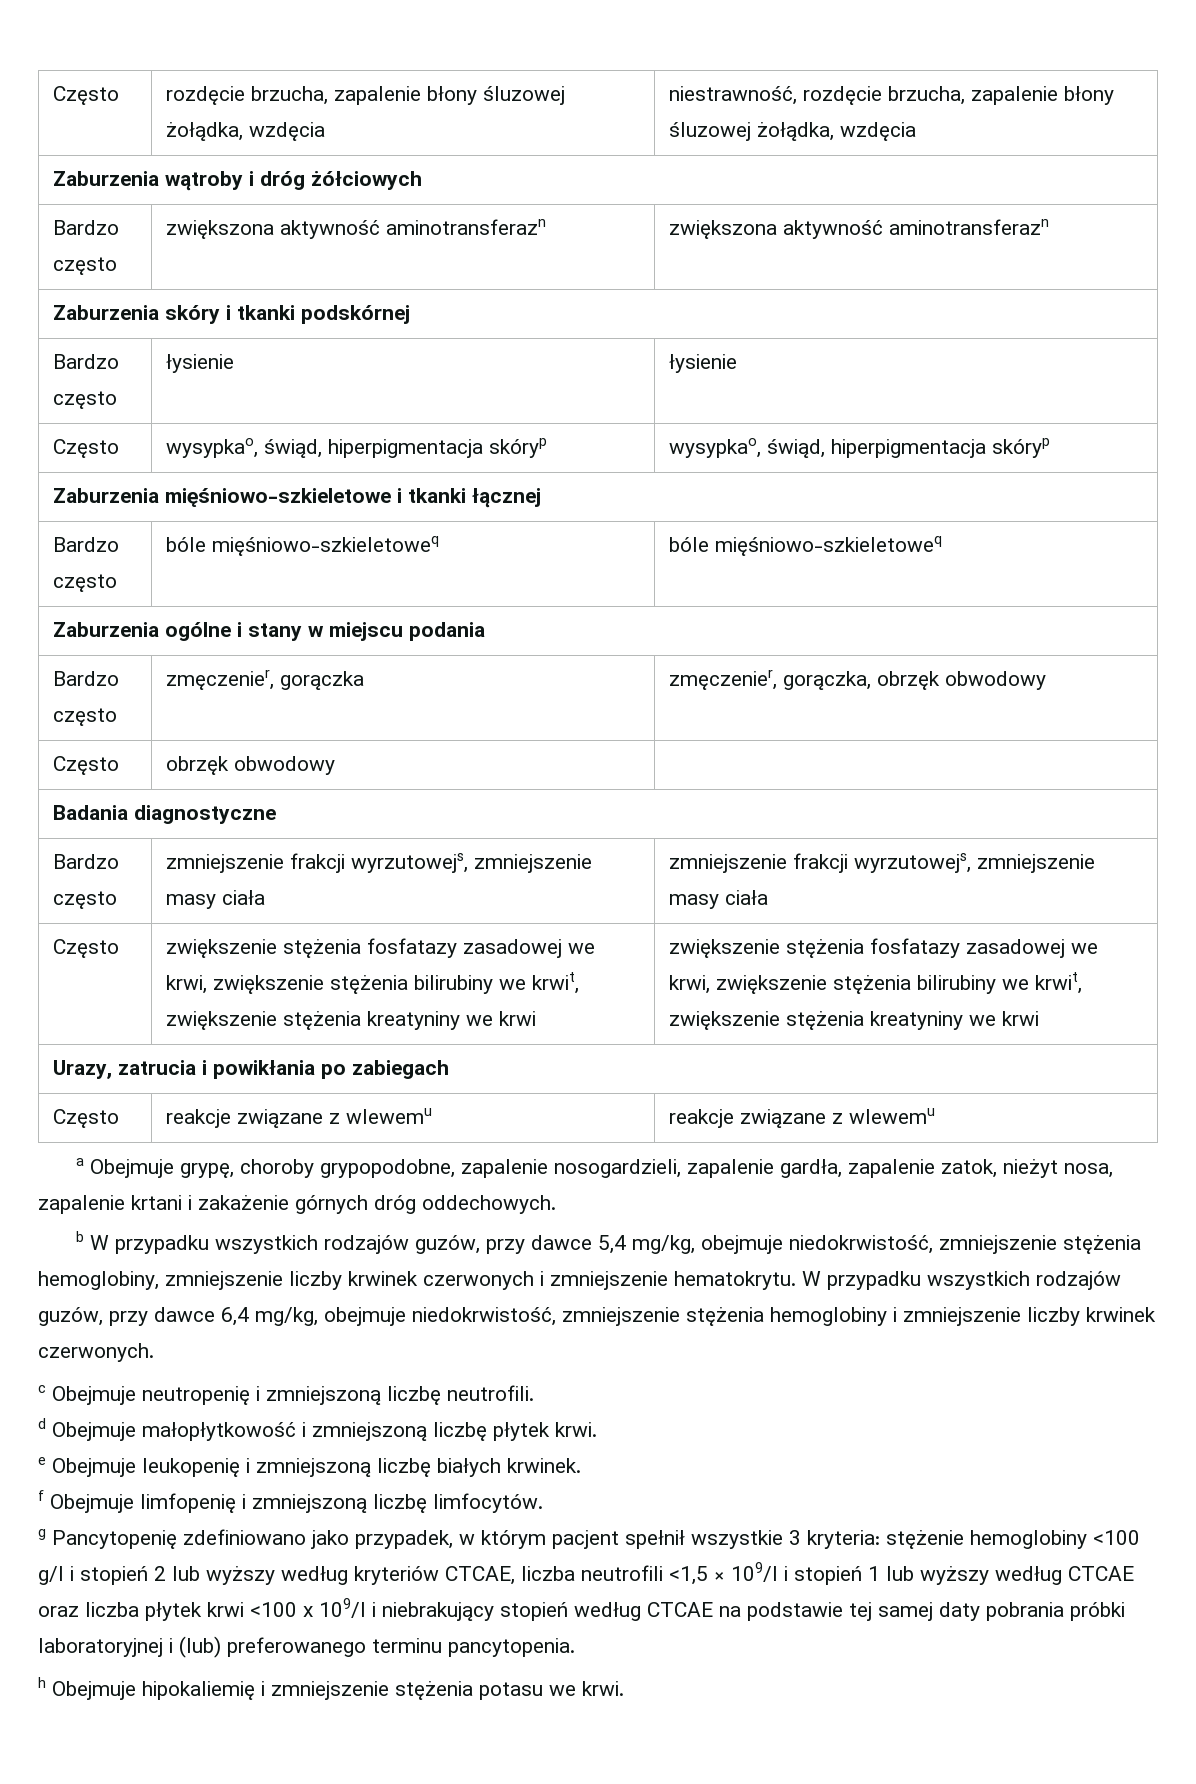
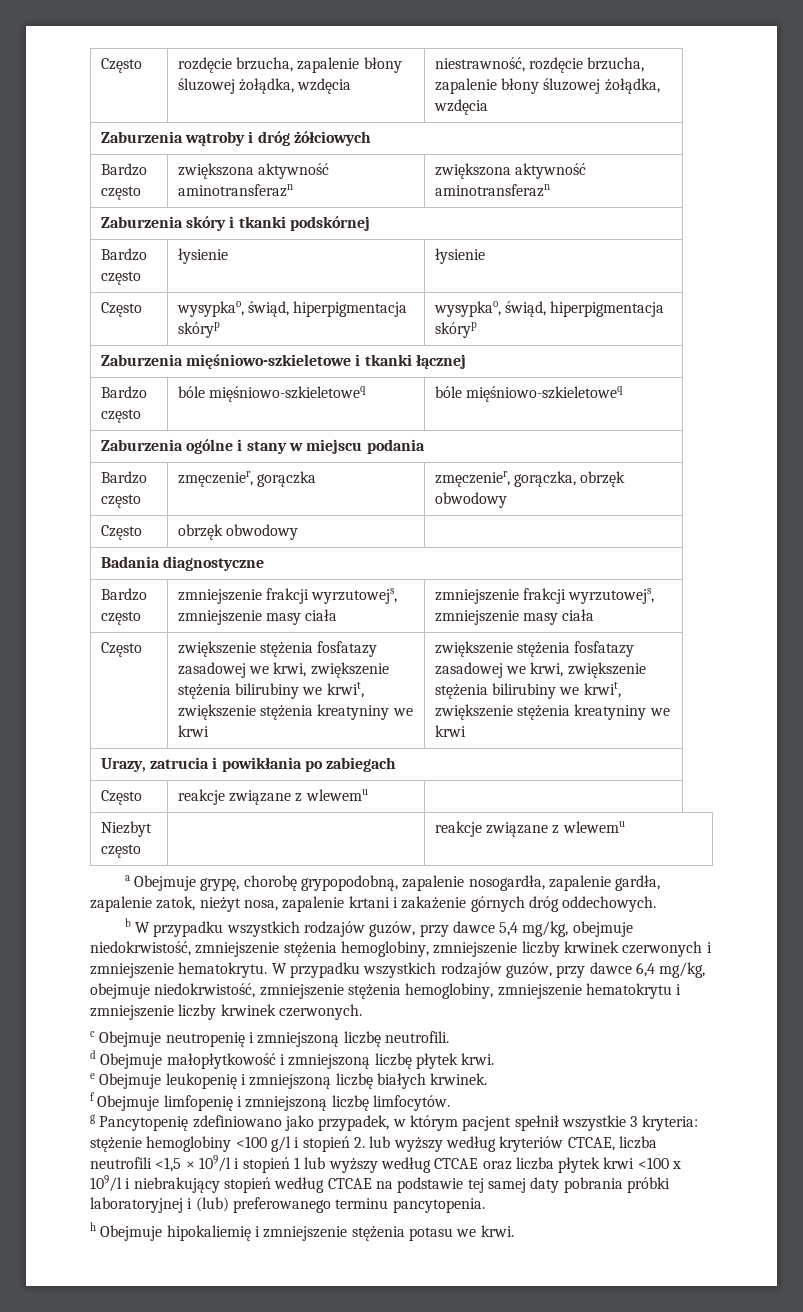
(432, 1116) none -> [100,821,152,837] [100,844,141,858] // Niezbyt często | |
[240,1159,682,1178] choroby grypopodobne, zapalenie nosogardzieli, -> [243,875,545,891] chorobę grypopodobną, zapalenie nosogardła,
[770,1307,887,1326] hemoglobiny -> [405,983,672,999] hemoglobiny, zmniejszenie hematokrytu
[154,1566,166,1581] 2 -> [353,1137,365,1148] 2.

